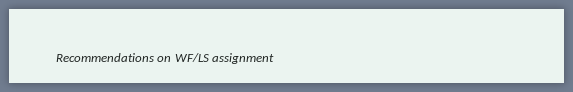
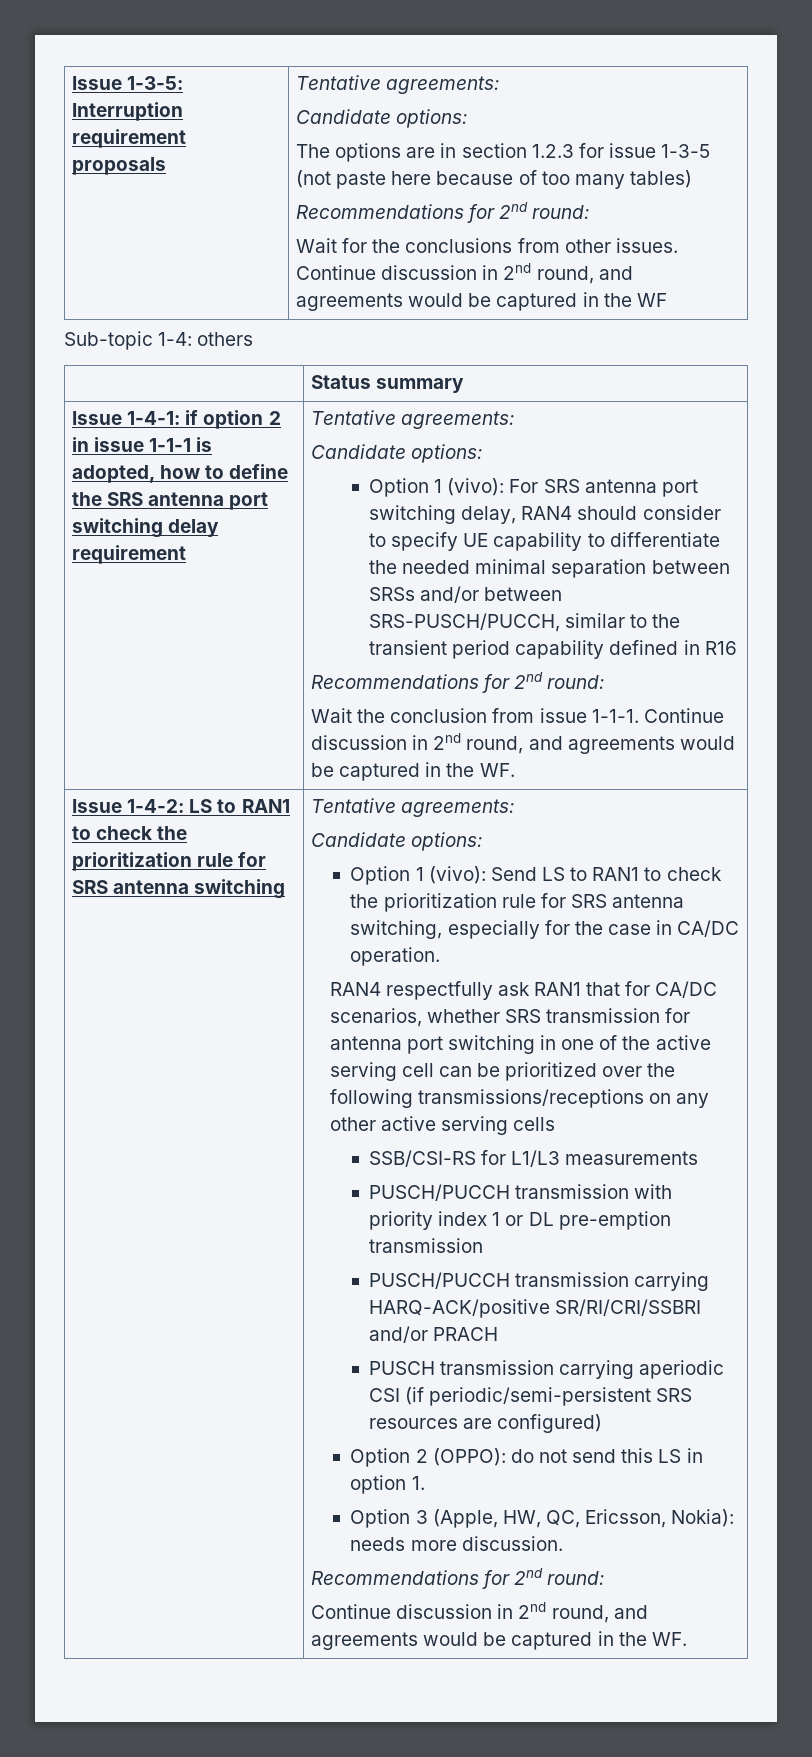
[56,53,275,64] Recommendations on WF/LS assignment -> [72,76,184,90] [72,102,184,121] [72,129,187,148] [72,157,167,175] [296,75,500,94] [296,109,468,128] [296,143,711,162] [296,170,692,189] [296,202,590,223] [296,238,678,253] [296,263,633,284] [296,292,667,311] [64,331,254,350] [311,375,465,393] [72,410,281,429] [72,437,213,452] [72,464,289,483] [72,492,269,510] [72,518,220,538] [72,545,187,564] [311,410,515,429] [311,444,483,463] [369,478,698,497] [369,505,721,524] [369,532,720,551] [369,559,730,578] [369,586,563,603] [369,613,681,632] [369,640,737,659] [311,672,605,693] [311,708,724,723] [311,733,735,754] [311,762,515,781] [72,799,290,813] [72,826,188,840] [72,852,267,871] [72,879,286,899] [311,798,515,817] [311,832,483,851] [350,866,722,885] [350,893,685,912] [350,920,740,939] [350,947,441,966] [329,981,718,1000] [329,1008,691,1027] [329,1035,711,1054] [329,1062,676,1081] [329,1089,709,1108] [329,1116,555,1135] [369,1150,699,1167] [369,1184,673,1201] [369,1211,671,1230] [369,1238,484,1253] [369,1272,710,1291] [369,1299,702,1318] [369,1326,499,1343] [369,1360,725,1379] [369,1387,693,1406] [369,1414,603,1433] [350,1448,703,1467] [350,1475,425,1494] [350,1509,735,1528] [350,1536,563,1551] [311,1568,605,1589] [311,1602,648,1623] [311,1631,687,1650] Issue 1-3-5: Interruption requirement proposals | Tentative agreements: // Candidate options: // The options are in section 1.2.3 for issue 1-3-5 (not paste here because of too many tables) // Recommendations for 2nd round: // Wait for the conclusions from other issues. Continue discussion in 2nd round, and agreements would be captured in the WF // Sub-topic 1-4: others // | Status summary // Issue 1-4-1: if option 2 in issue 1-1-1 is adopted, how to define the SRS antenna port switching delay requirement | Tentative agreements: // Candidate options: // Option 1 (vivo): For SRS antenna port switching delay, RAN4 should consider to specify UE capability to differentiate the needed minimal separation between SRSs and/or between SRS-PUSCH/PUCCH, similar to the transient period capability defined in R16 // Recommendations for 2nd round: // Wait the conclusion from issue 1-1-1. Continue discussion in 2nd round, and agreements would be captured in the WF. // Issue 1-4-2: LS to RAN1 to check the prioritization rule for SRS antenna switching | Tentative agreements: // Candidate options: // Option 1 (vivo): Send LS to RAN1 to check the prioritization rule for SRS antenna switching, especially for the case in CA/DC operation. // RAN4 respectfully ask RAN1 that for CA/DC scenarios, whether SRS transmission for antenna port switching in one of the active serving cell can be prioritized over the following transmissions/receptions on any other active serving cells // SSB/CSI-RS for L1/L3 measurements // PUSCH/PUCCH transmission with priority index 1 or DL pre-emption transmission // PUSCH/PUCCH transmission carrying HARQ-ACK/positive SR/RI/CRI/SSBRI and/or PRACH // PUSCH transmission carrying aperiodic CSI (if periodic/semi-persistent SRS resources are configured) // Option 2 (OPPO): do not send this LS in option 1. // Option 3 (Apple, HW, QC, Ericsson, Nokia): needs more discussion. // Recommendations for 2nd round: // Continue discussion in 2nd round, and agreements would be captured in the WF.

